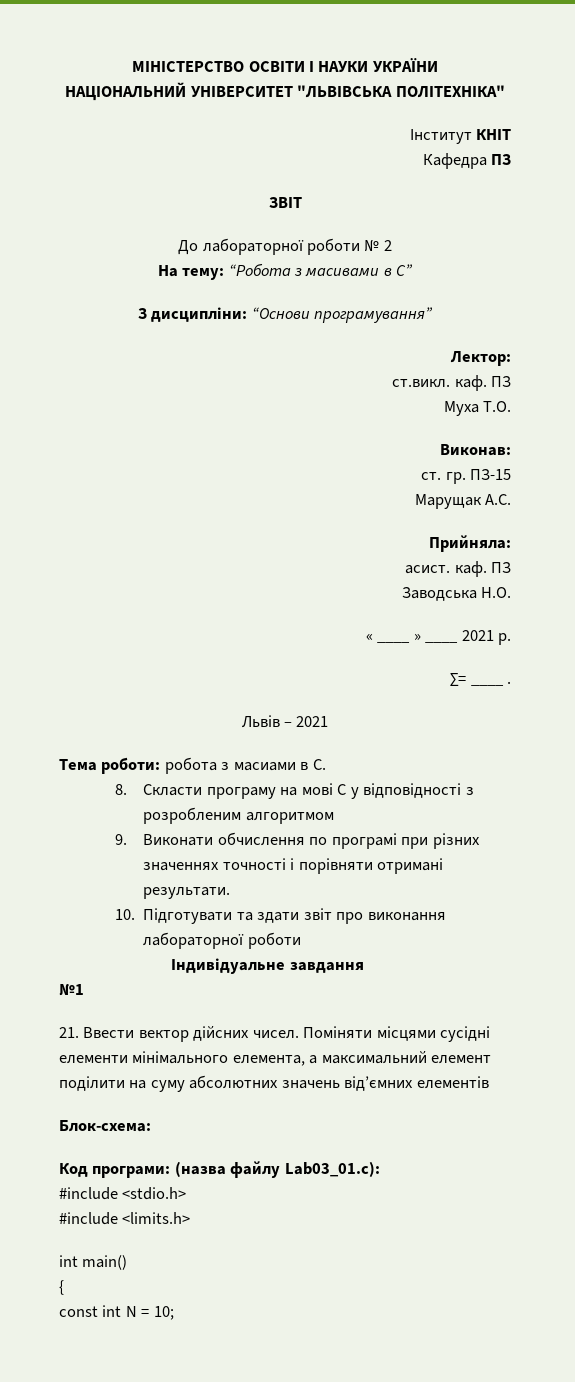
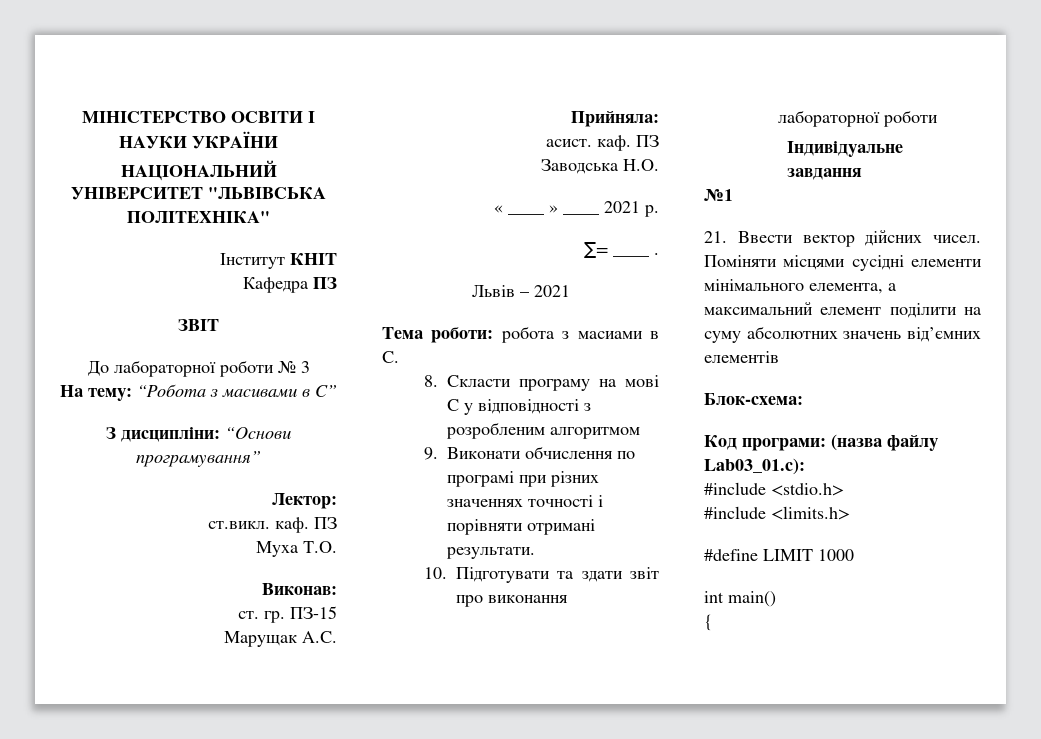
[383,240,392,251] 2 -> [300,361,310,373] 3
(191, 1218) none -> [704,549,854,561] // #define LIMIT 1000
[59,1305,174,1320] // const int N = 10; -> (713, 622) none

